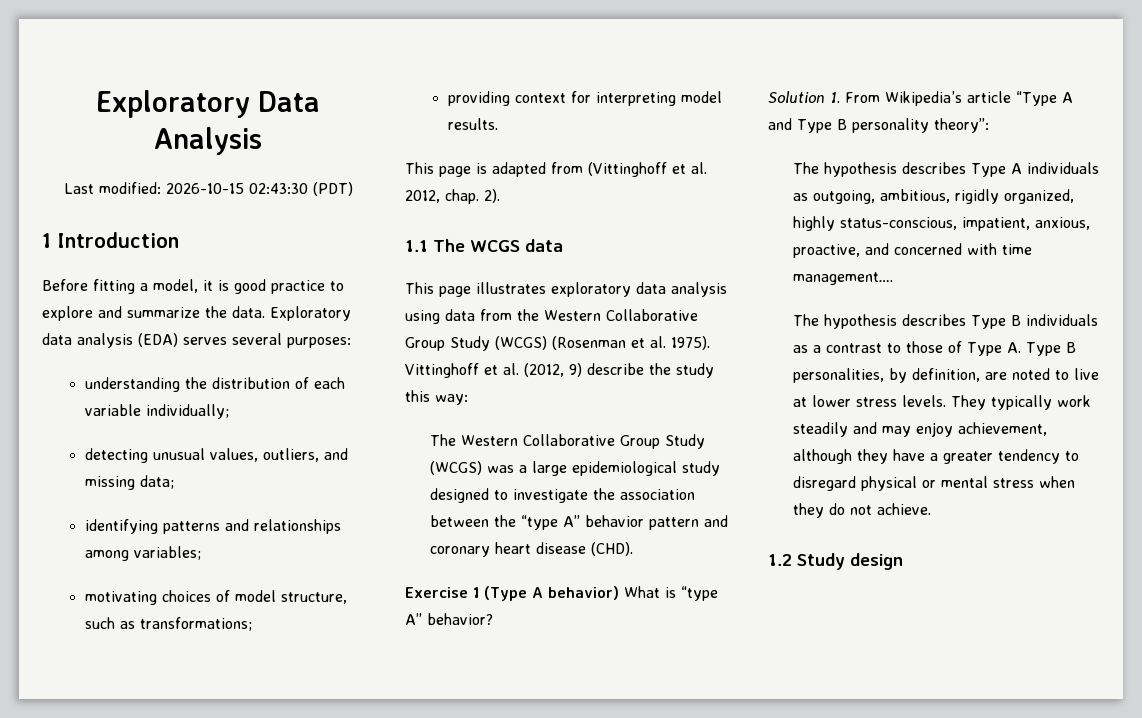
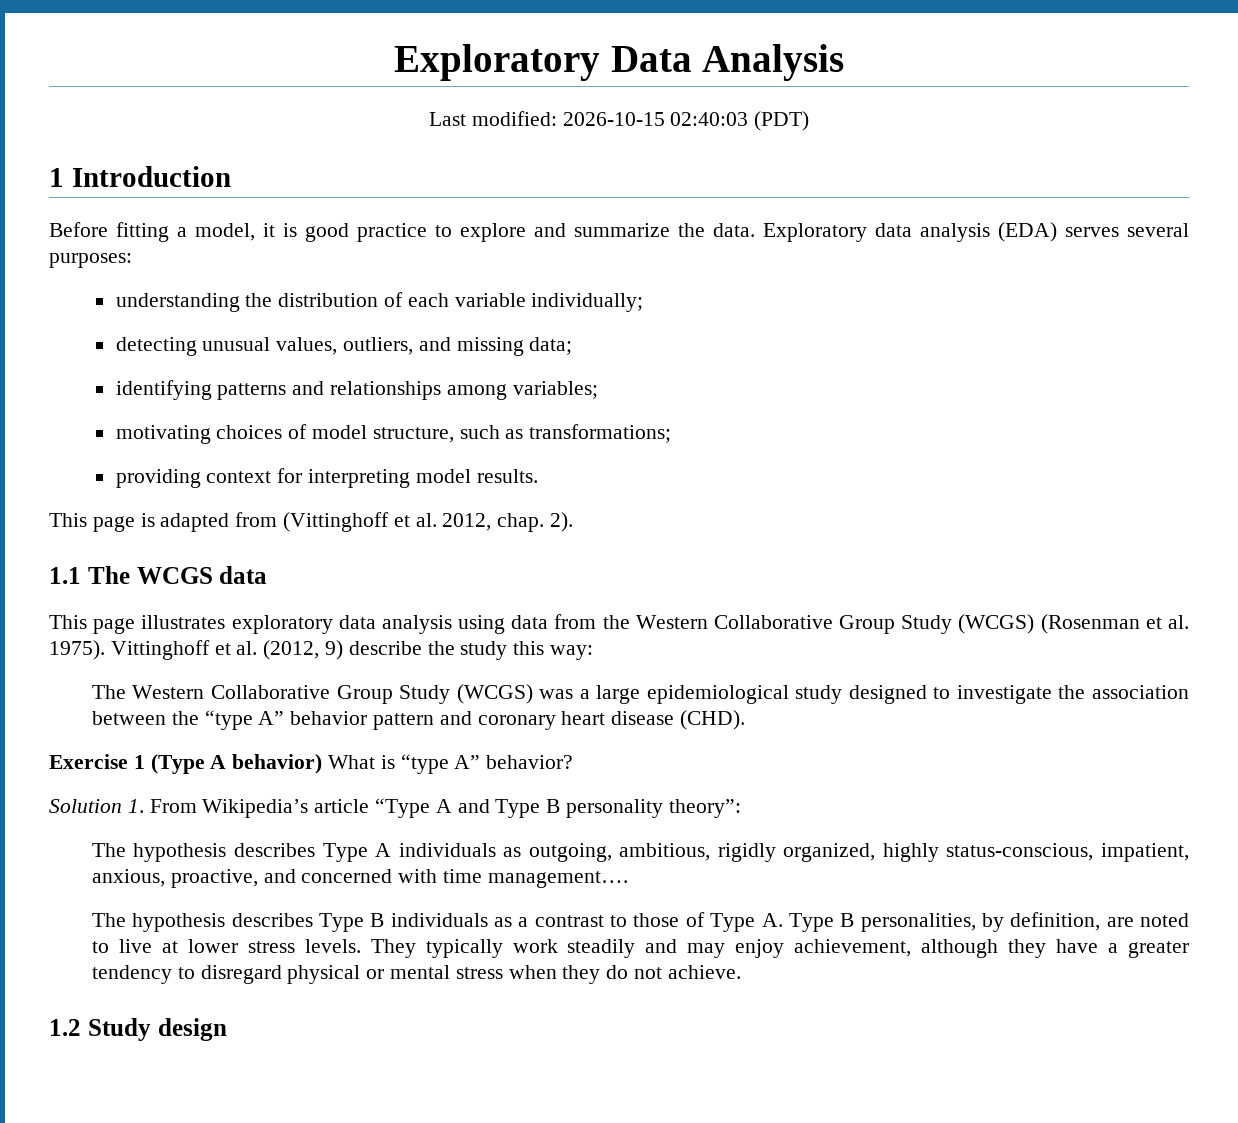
[248,183,308,194] 02:43:30 -> [670,112,749,126] 02:40:03

